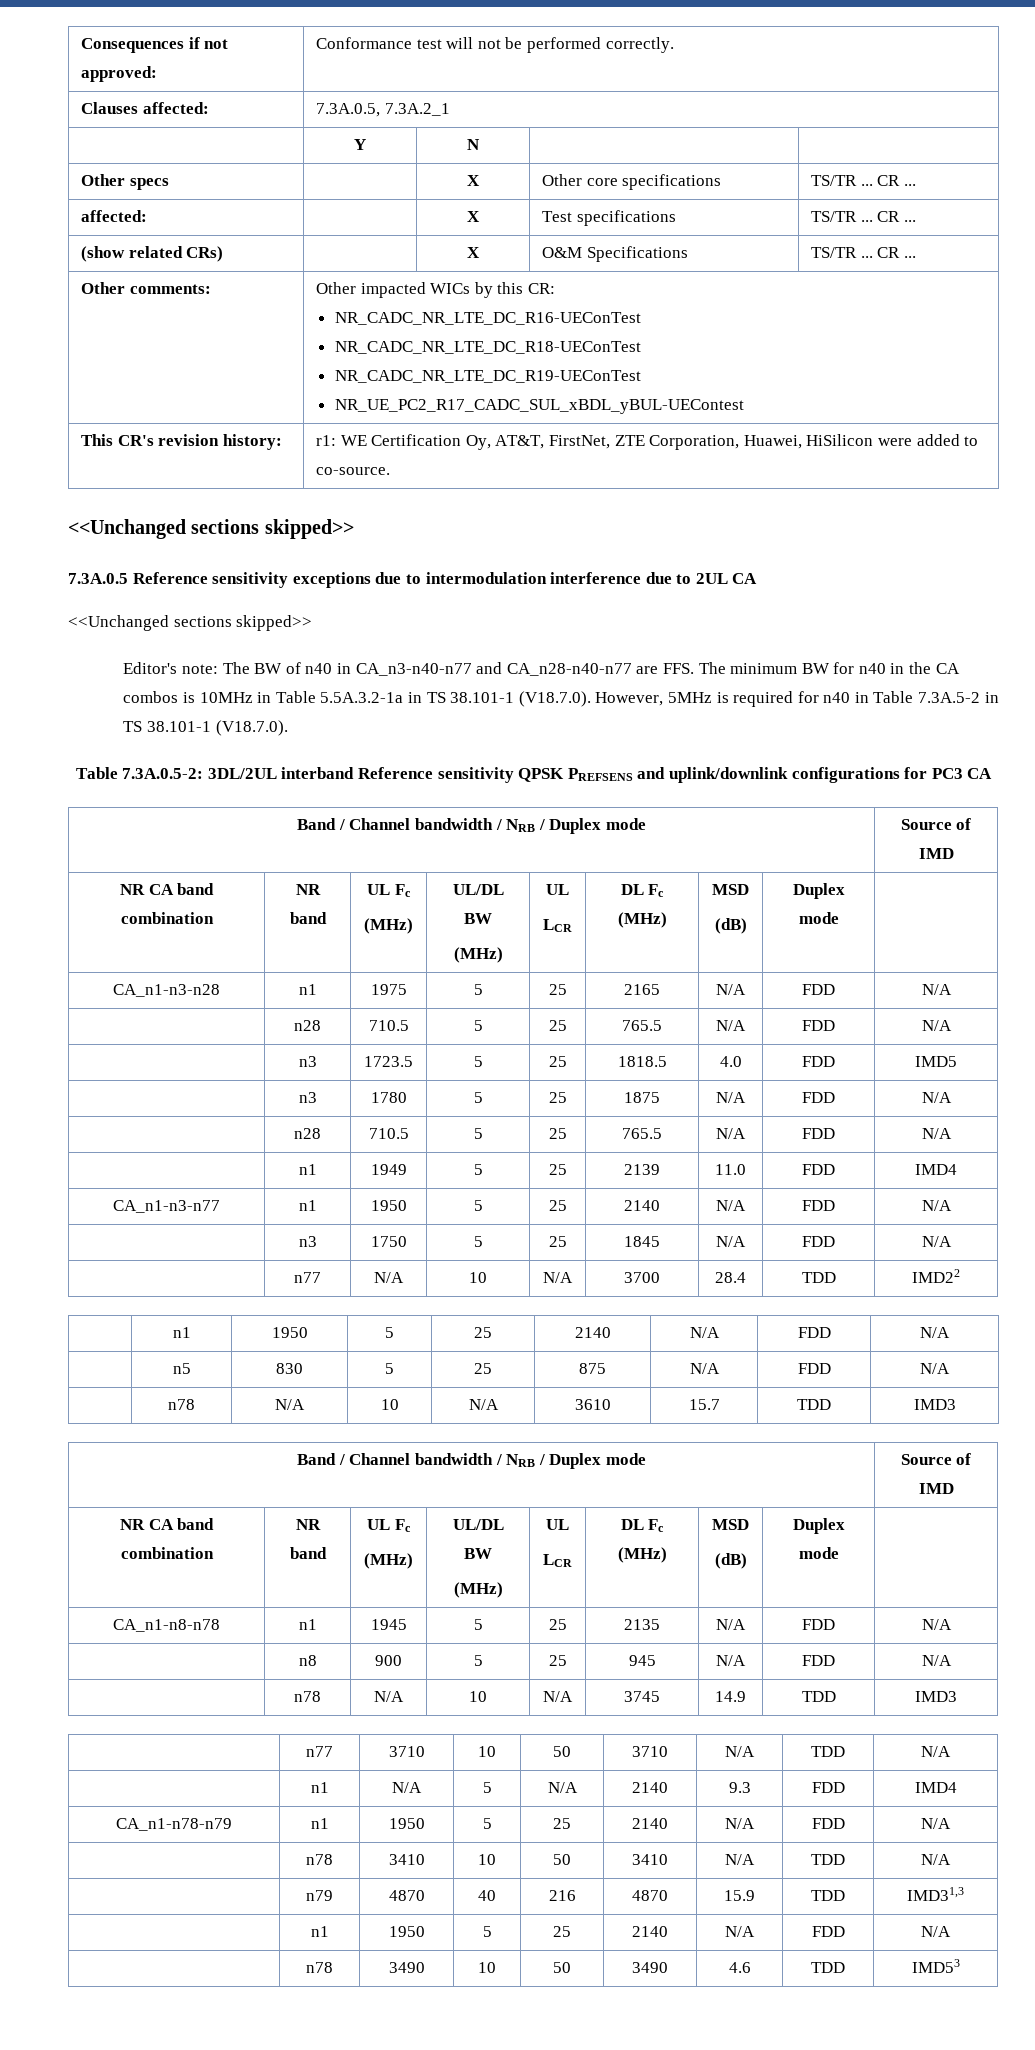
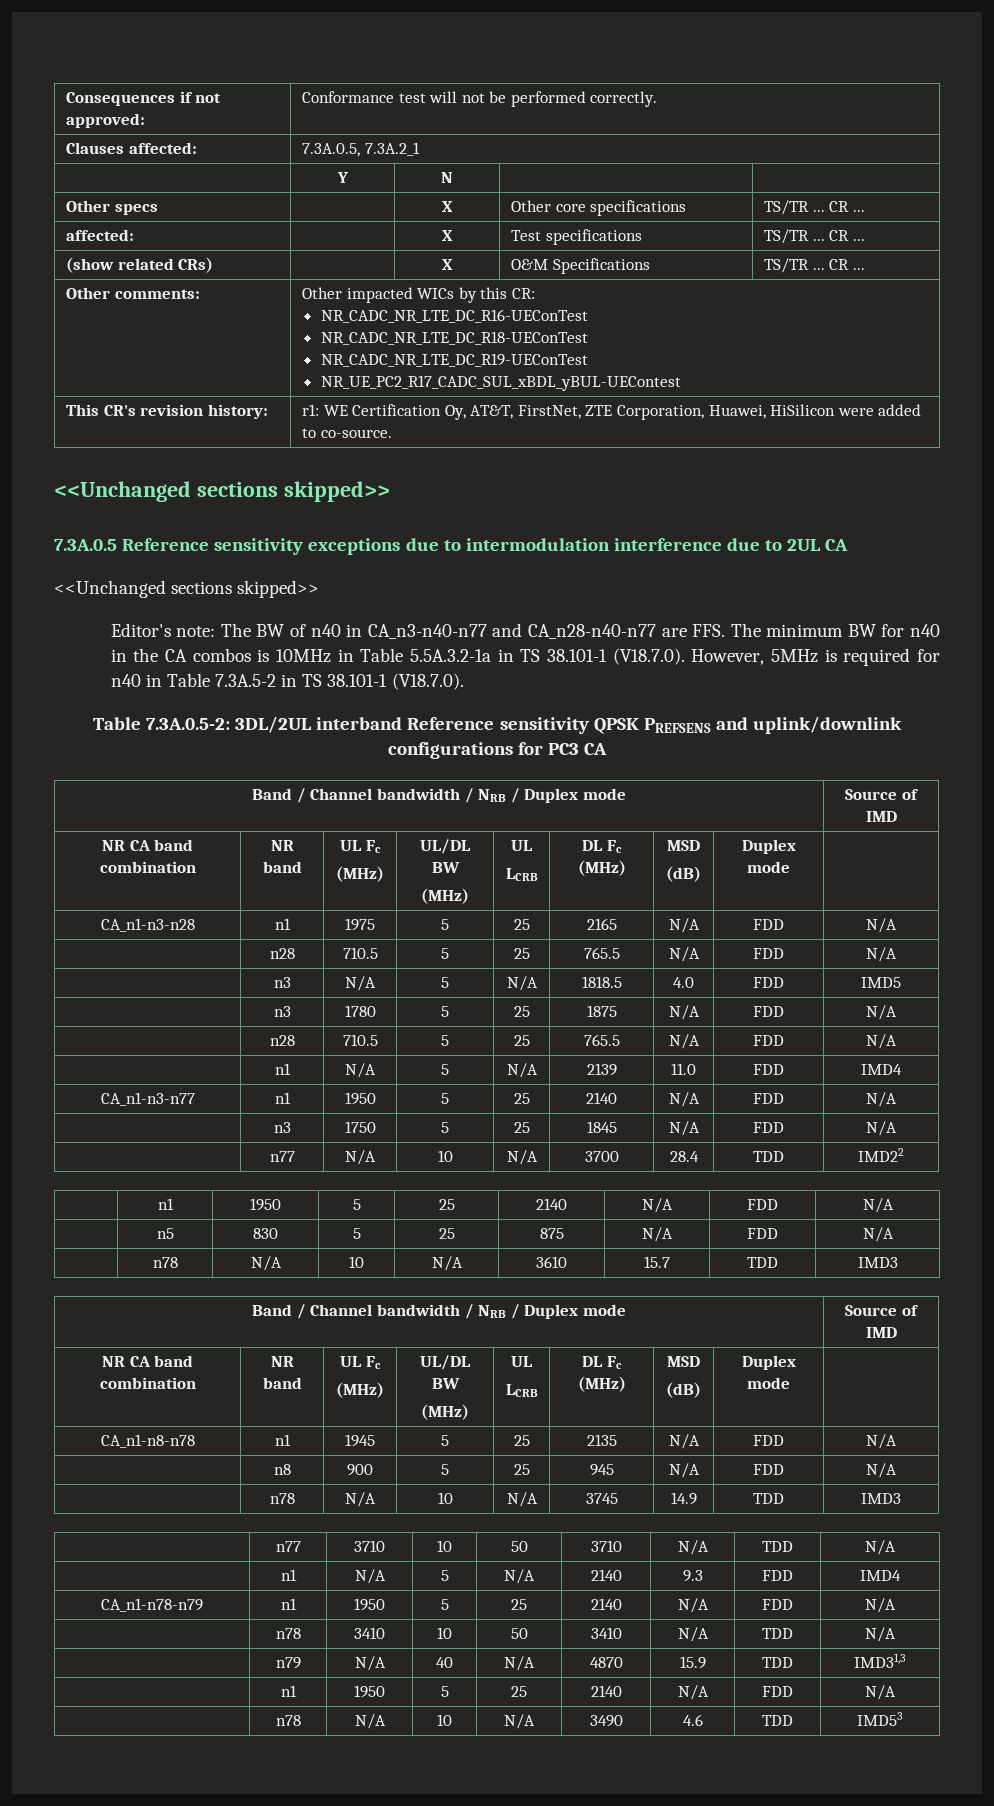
[543,919,572,932] LCR -> [505,868,538,881] LCRB
[364,1056,413,1067] [473,1056,483,1067] [548,1056,567,1067] 1723.5 | 5 | 25 -> [345,976,376,991] [441,977,449,988] [506,976,538,991] N/A | 5 | N/A
[370,1164,407,1175] [473,1164,483,1175] [548,1164,567,1175] 1949 | 5 | 25 -> [345,1063,376,1078] [441,1064,449,1075] [506,1063,538,1078] N/A | 5 | N/A
[543,1554,572,1567] LCR -> [505,1384,538,1397] LCRB
[388,1890,425,1901] 4870 -> [354,1656,386,1671] N/A
[548,1890,576,1901] 216 -> [504,1656,535,1671] N/A
[388,1962,425,1973] [478,1962,496,1973] [553,1962,571,1973] 3490 | 10 | 50 -> [354,1714,386,1729] [437,1714,452,1726] [504,1714,535,1729] N/A | 10 | N/A

